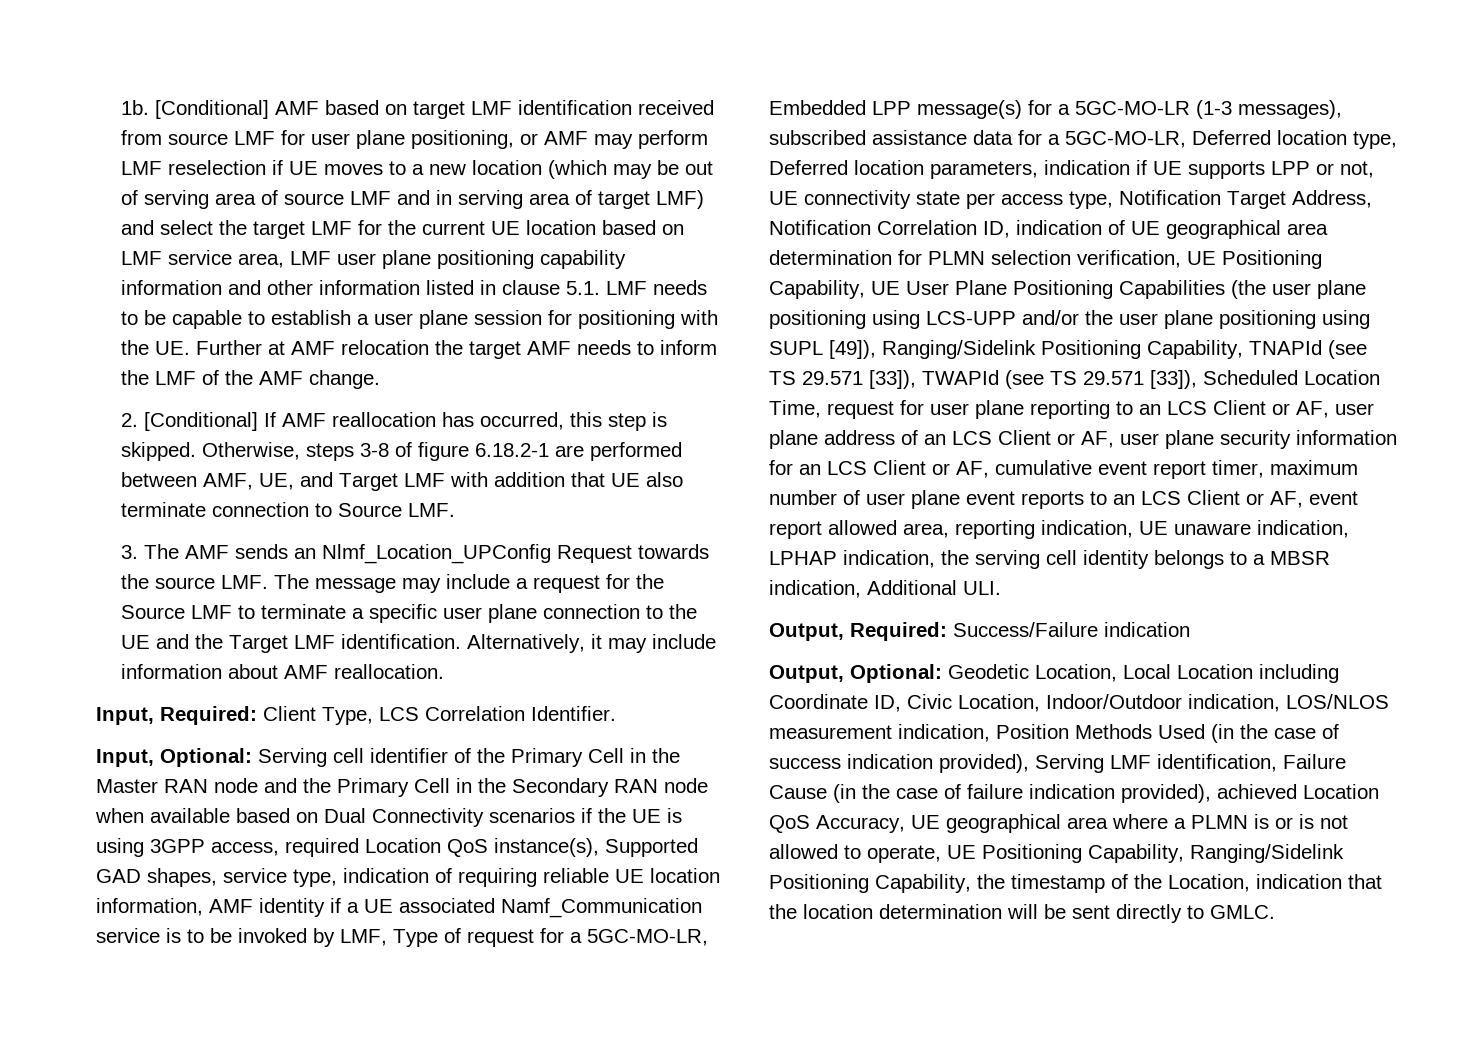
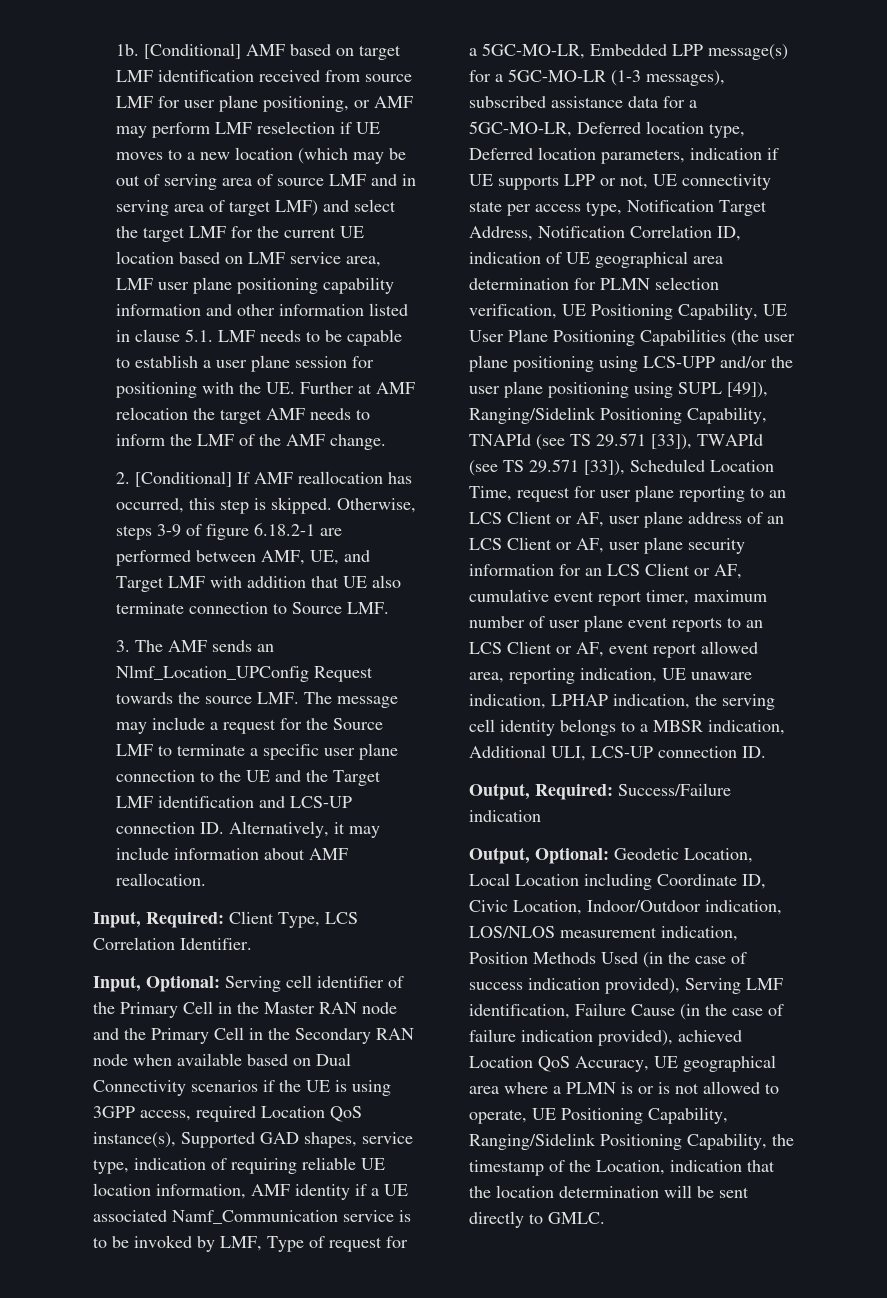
[360,443,390,457] 3-8 -> [156,524,181,537] 3-9
[341,634,462,649] identification. -> [157,796,352,808] [115,822,224,834] identification and LCS-UP connection ID.
[963,581,1001,595] ULI. -> [551,746,766,761] ULI, LCS-UP connection ID.

